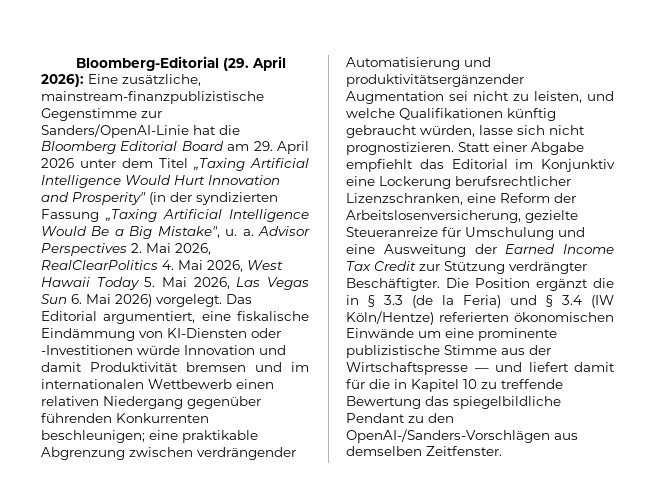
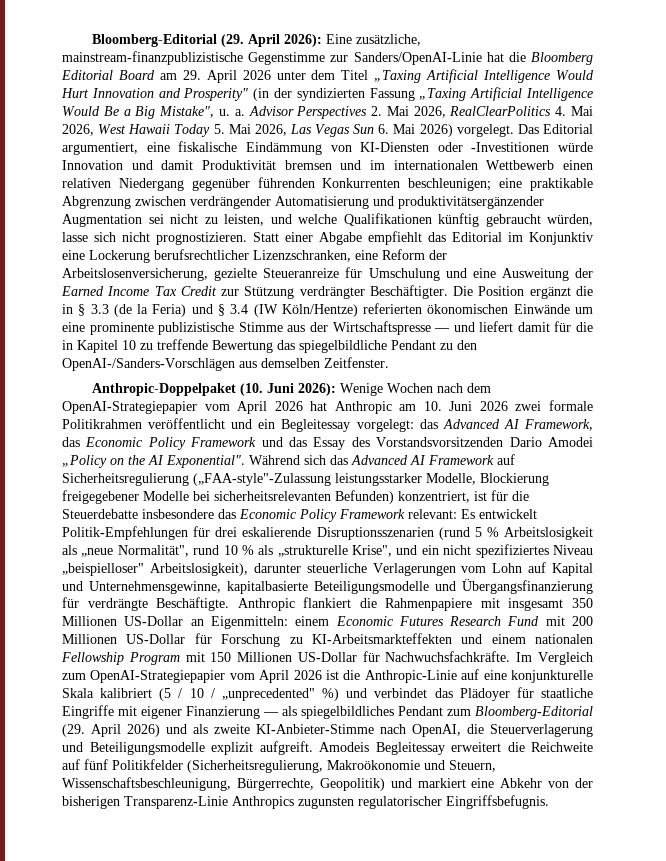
(502, 451) none -> [92,383,492,396] [62,400,593,414] [62,418,593,432] [62,437,593,450] [62,454,515,468] [62,473,549,486] [62,490,529,504] [62,509,537,522] [62,526,593,540] [62,544,593,558] [62,562,593,576] [62,579,593,594] [62,597,593,611] [62,616,594,629] [62,633,593,647] [61,651,593,665] [62,669,593,683] [62,687,593,701] [62,705,593,719] [62,724,593,737] [62,741,593,755] [62,759,496,773] [62,777,593,791] [62,795,549,809] // Anthropic-Doppelpaket (10. Juni 2026): Wenige Wochen nach dem OpenAI-Strategiepapier vom April 2026 hat Anthropic am 10. Juni 2026 zwei formale Politikrahmen veröffentlicht und ein Begleitessay vorgelegt: das Advanced AI Framework, das Economic Policy Framework und das Essay des Vorstandsvorsitzenden Dario Amodei „Policy on the AI Exponential". Während sich das Advanced AI Framework auf Sicherheitsregulierung („FAA-style"-Zulassung leistungsstarker Modelle, Blockierung freigegebener Modelle bei sicherheitsrelevanten Befunden) konzentriert, ist für die Steuerdebatte insbesondere das Economic Policy Framework relevant: Es entwickelt Politik-Empfehlungen für drei eskalierende Disruptionsszenarien (rund 5 % Arbeitslosigkeit als „neue Normalität", rund 10 % als „strukturelle Krise", und ein nicht spezifiziertes Niveau „beispielloser" Arbeitslosigkeit), darunter steuerliche Verlagerungen vom Lohn auf Kapital und Unternehmensgewinne, kapitalbasierte Beteiligungsmodelle und Übergangsfinanzierung für verdrängte Beschäftigte. Anthropic flankiert die Rahmenpapiere mit insgesamt 350 Millionen US-Dollar an Eigenmitteln: einem Economic Futures Research Fund mit 200 Millionen US-Dollar für Forschung zu KI-Arbeitsmarkteffekten und einem nationalen Fellowship Program mit 150 Millionen US-Dollar für Nachwuchsfachkräfte. Im Vergleich zum OpenAI-Strategiepapier vom April 2026 ist die Anthropic-Linie auf eine konjunkturelle Skala kalibriert (5 / 10 / „unprecedented" %) und verbindet das Plädoyer für staatliche Eingriffe mit eigener Finanzierung — als spiegelbildliches Pendant zum Bloomberg-Editorial (29. April 2026) und als zweite KI-Anbieter-Stimme nach OpenAI, die Steuerverlagerung und Beteiligungsmodelle explizit aufgreift. Amodeis Begleitessay erweitert die Reichweite auf fünf Politikfelder (Sicherheitsregulierung, Makroökonomie und Steuern, Wissenschaftsbeschleunigung, Bürgerrechte, Geopolitik) und markiert eine Abkehr von der bisherigen Transparenz-Linie Anthropics zugunsten regulatorischer Eingriffsbefugnis.

